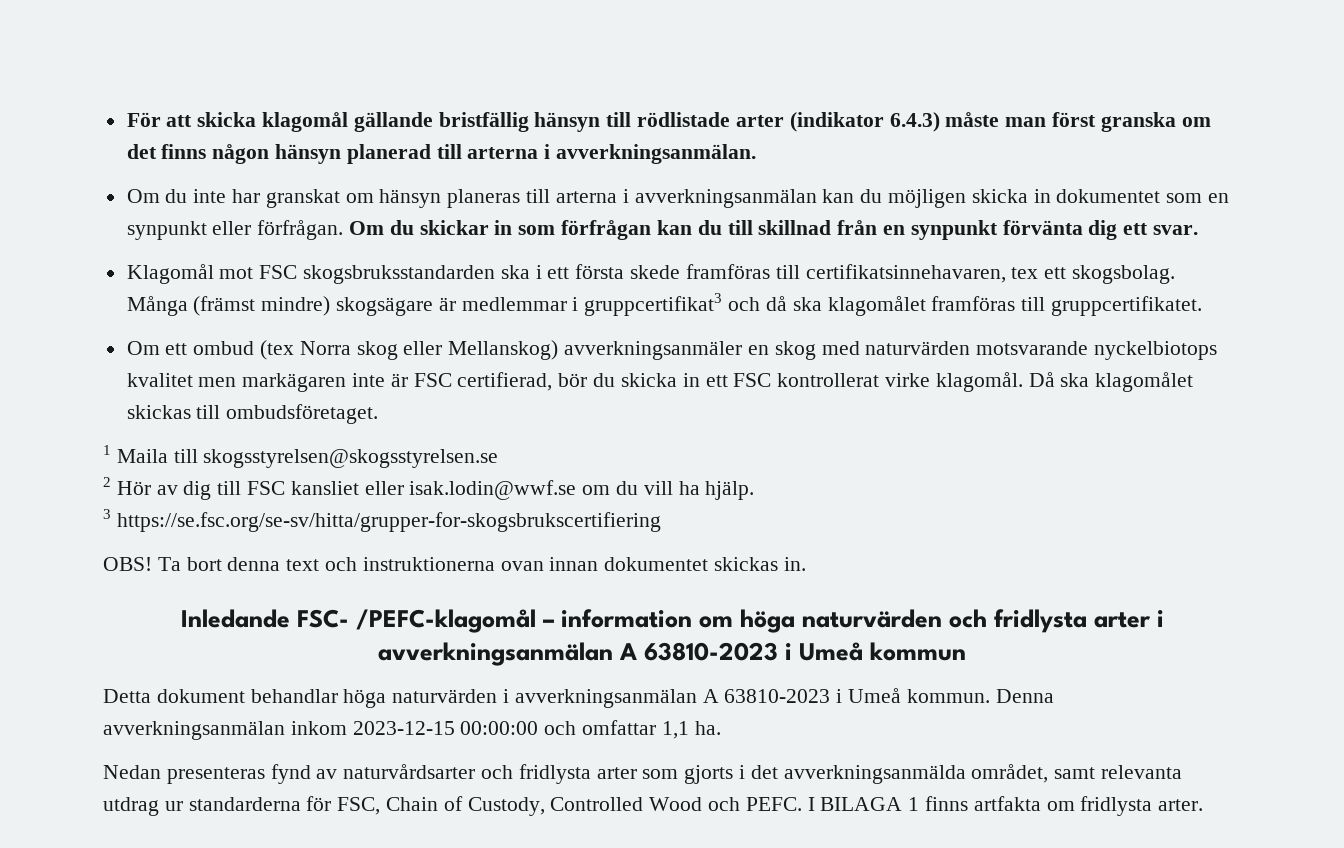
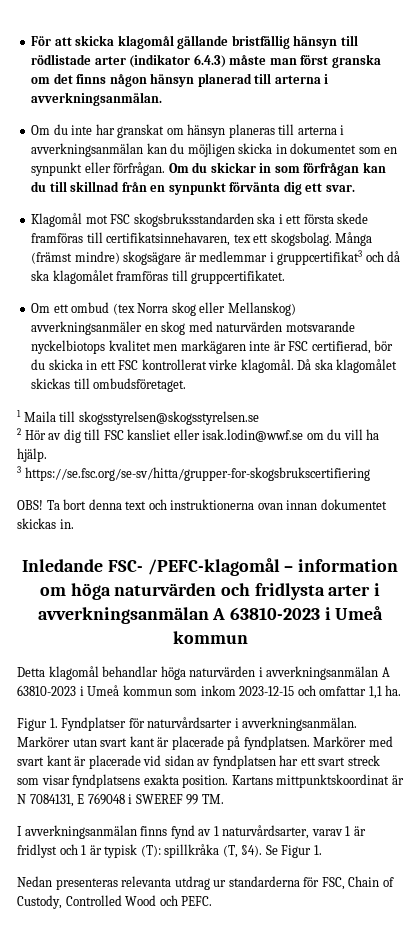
[156,689,245,703] dokument -> [48,666,99,680] klagomål
[906,689,1054,703] [103,721,285,740] kommun. Denna avverkningsanmälan -> [122,685,198,696] kommun som
[460,721,539,735] 00:00:00 -> (295, 691) none
[103,764,1096,784] Nedan presenteras fynd av naturvårdsarter och fridlysta arter som gjorts i det avverkningsanmälda området, samt -> [17,717,358,731] [17,736,393,750] [17,755,380,769] [17,774,404,788] [17,793,224,807] [17,825,366,839] [17,844,322,858] [17,876,118,890] Figur 1. Fyndplatser för naturvårdsarter i avverkningsanmälan. Markörer utan svart kant är placerade på fyndplatsen. Markörer med svart kant är placerade vid sidan av fyndplatsen har ett svart streck som visar fyndplatsens exakta position. Kartans mittpunktskoordinat är N 7084131, E 769048 i SWEREF 99 TM. // I avverkningsanmälan finns fynd av 1 naturvårdsarter, varav 1 är fridlyst och 1 är typisk (T): spillkråka (T, §4). Se Figur 1. // Nedan presenteras
[807,796,1204,816] I BILAGA 1 finns artfakta om fridlysta arter. -> (213, 901) none

